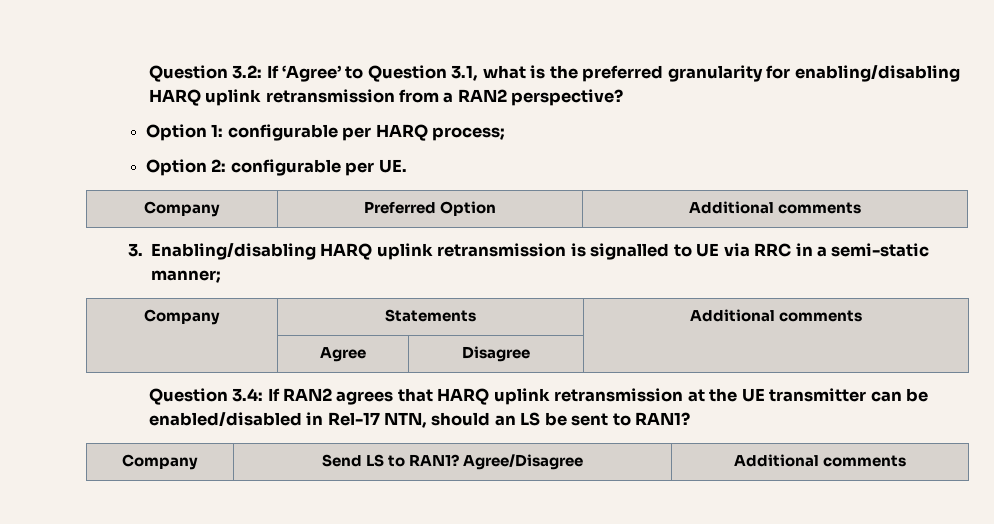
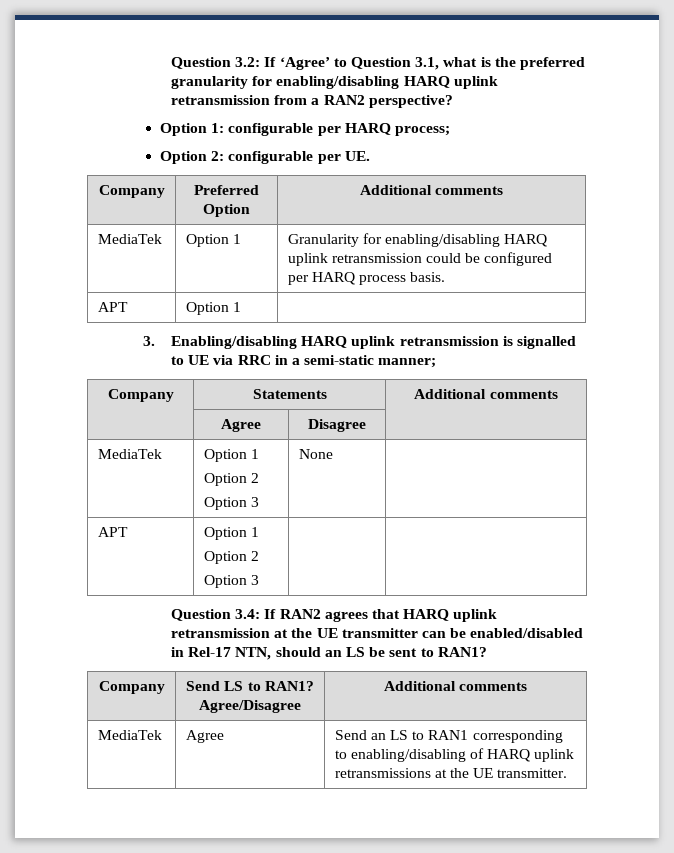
(862, 208) none -> [97,234,162,244] [185,234,241,247] [287,233,548,247] [287,252,553,266] [287,272,446,285] [97,302,128,312] [185,302,241,315] // MediaTek | Option 1 | Granularity for enabling/disabling HARQ uplink retransmission could be configured per HARQ process basis. // APT | Option 1 |
(530, 354) none -> [97,449,162,459] [203,449,259,462] [203,473,259,486] [203,497,259,510] [298,449,333,459] [97,527,128,537] [203,527,259,540] [203,551,259,564] [203,575,259,588] // MediaTek | Option 1 // Option 2 // Option 3 | None | // APT | Option 1 // Option 2 // Option 3 | |
(907, 461) none -> [97,730,162,740] [185,730,224,743] [334,730,563,743] [334,748,575,762] [334,768,568,778] // MediaTek | Agree | Send an LS to RAN1 corresponding to enabling/disabling of HARQ uplink retransmissions at the UE transmitter.

